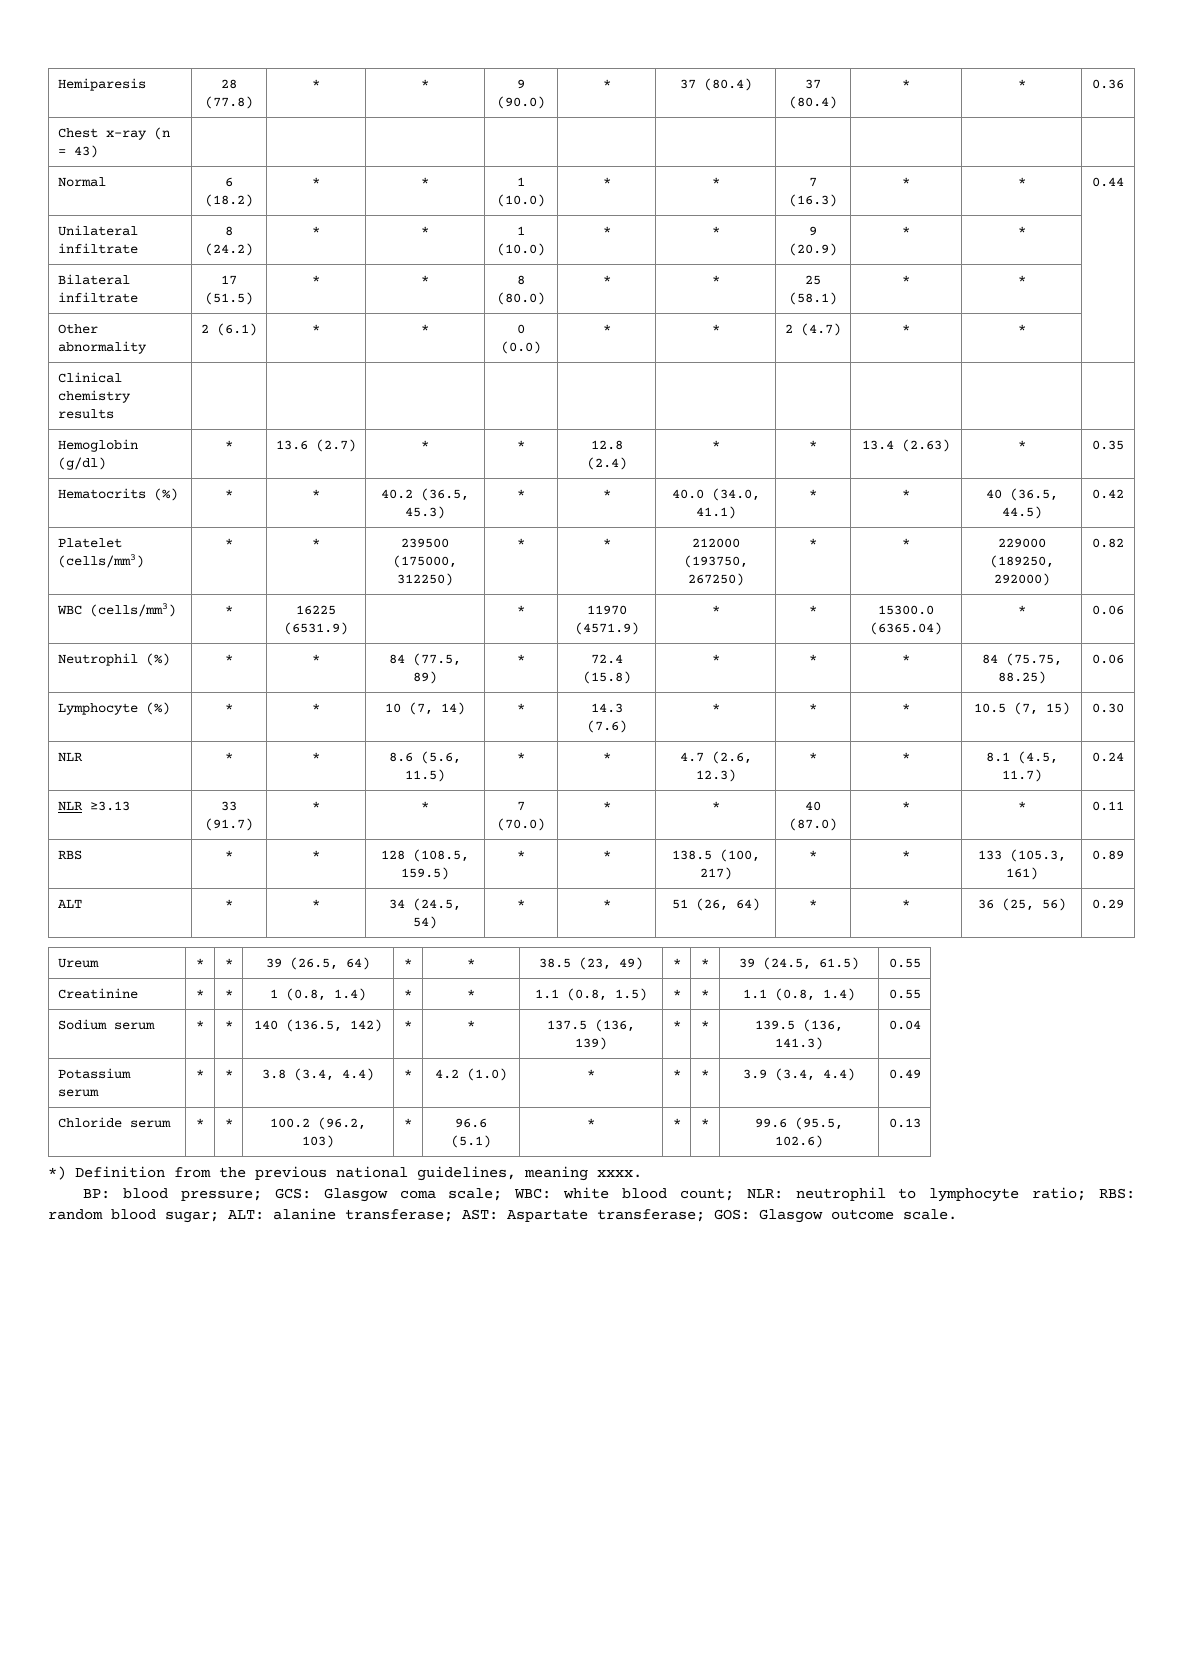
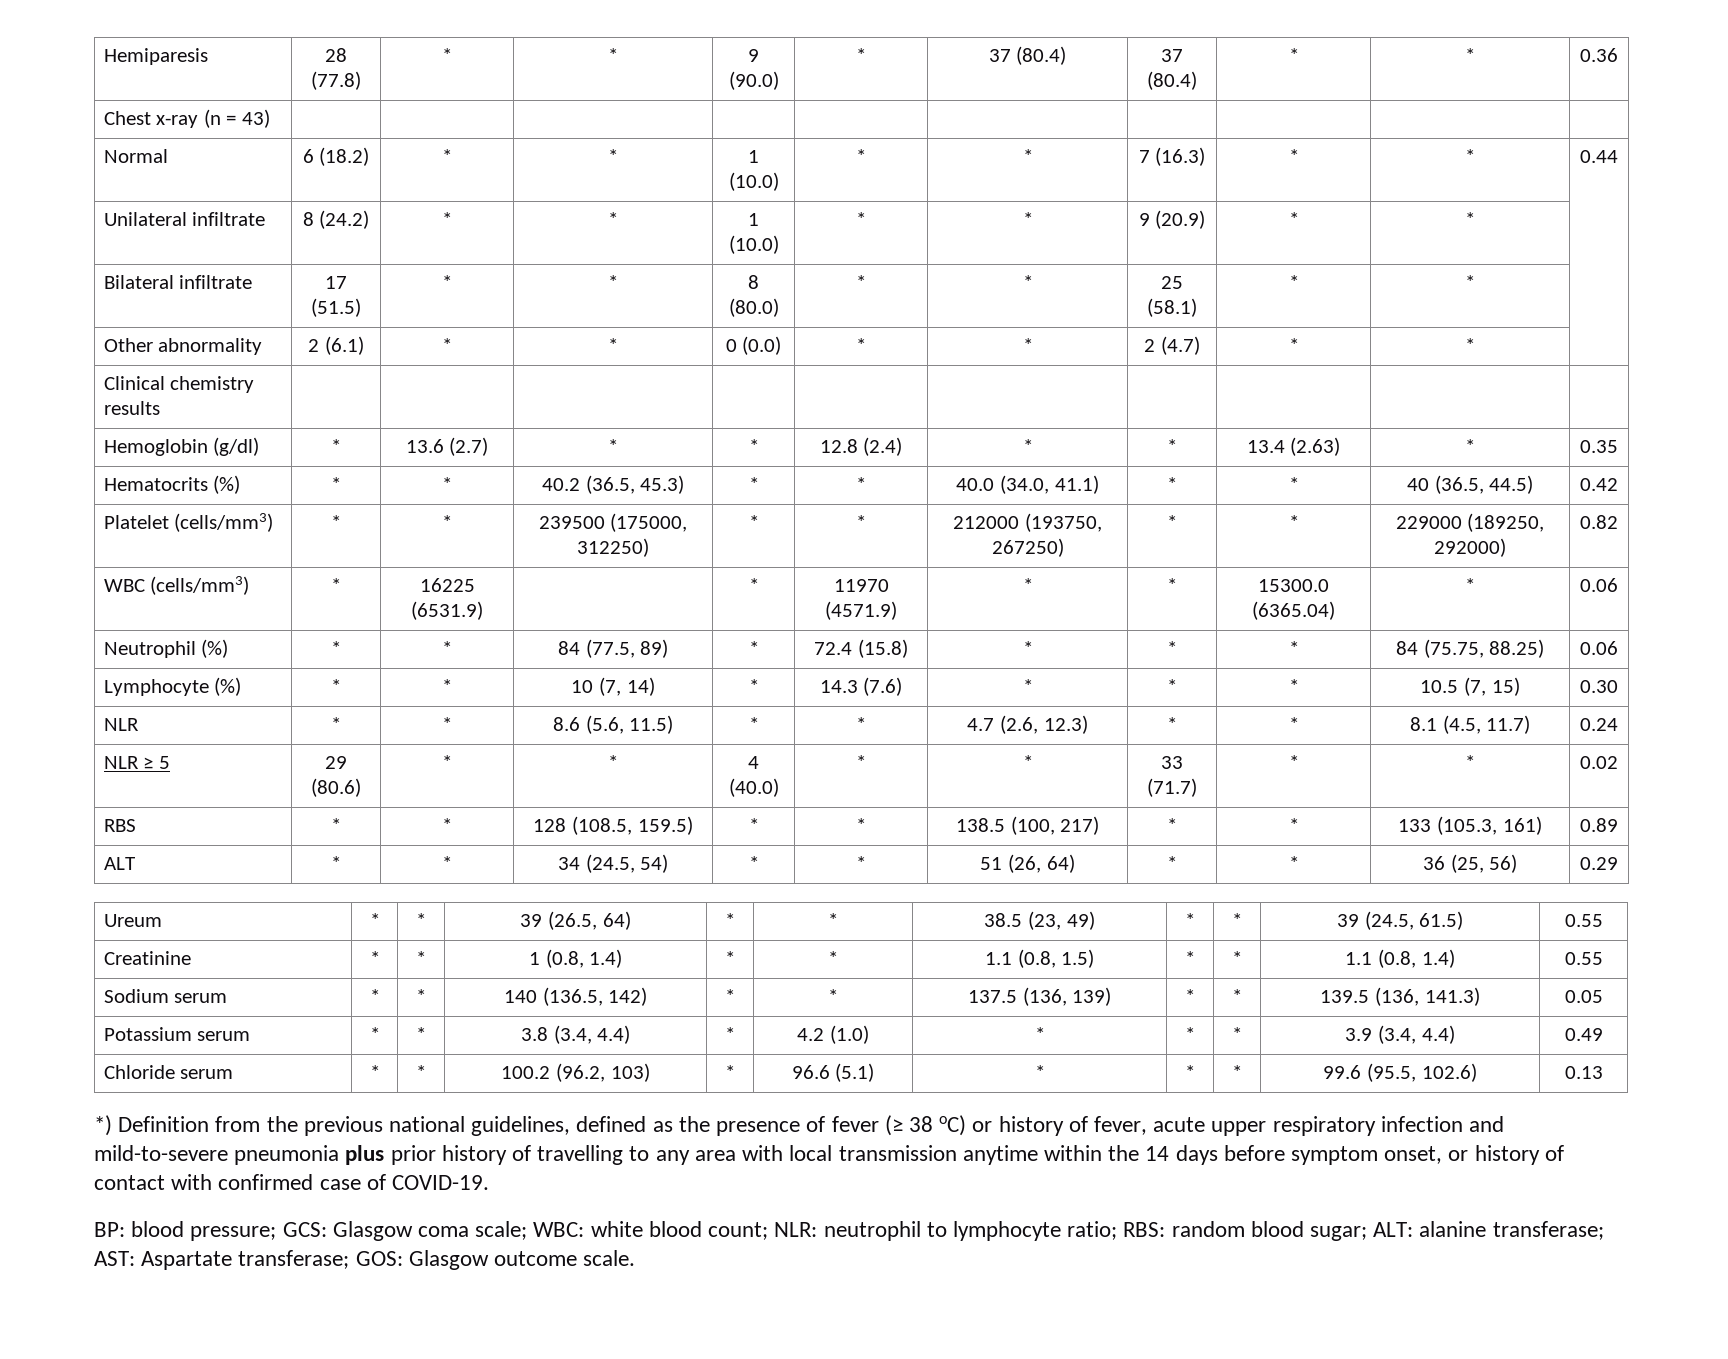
[89,801,130,811] [221,801,237,811] [205,818,253,831] [312,801,320,810] [421,801,429,810] [517,801,525,811] [497,818,545,831] [602,801,611,810] [711,801,720,810] [805,801,821,811] [789,818,837,831] [902,801,910,810] [1017,801,1026,810] [1092,801,1124,811] ≥3.13 | 33 (91.7) | * | * | 7 (70.0) | * | * | 40 (87.0) | * | * | 0.11 -> [143,756,170,769] [325,756,347,769] [311,778,361,797] [442,755,452,769] [608,755,618,769] [748,756,759,769] [728,778,779,797] [856,755,866,769] [1022,755,1033,769] [1161,756,1183,769] [1147,778,1197,797] [1288,755,1299,769] [1465,755,1475,769] [1580,756,1618,769] ≥ 5 | 29 (80.6) | * | * | 4 (40.0) | * | * | 33 (71.7) | * | * | 0.02
[888,1020,921,1030] 0.04 -> [1564,990,1603,1003] 0.05
[524,1166,642,1181] meaning xxxx. -> [576,1115,1505,1136] [94,1145,1564,1165] [94,1174,490,1190] defined as the presence of fever (≥ 38 oC) or history of fever, acute upper respiratory infection and mild-to-severe pneumonia plus prior history of travelling to any area with local transmission anytime within the 14 days before symptom onset, or history of contact with confirmed case of COVID-19.

